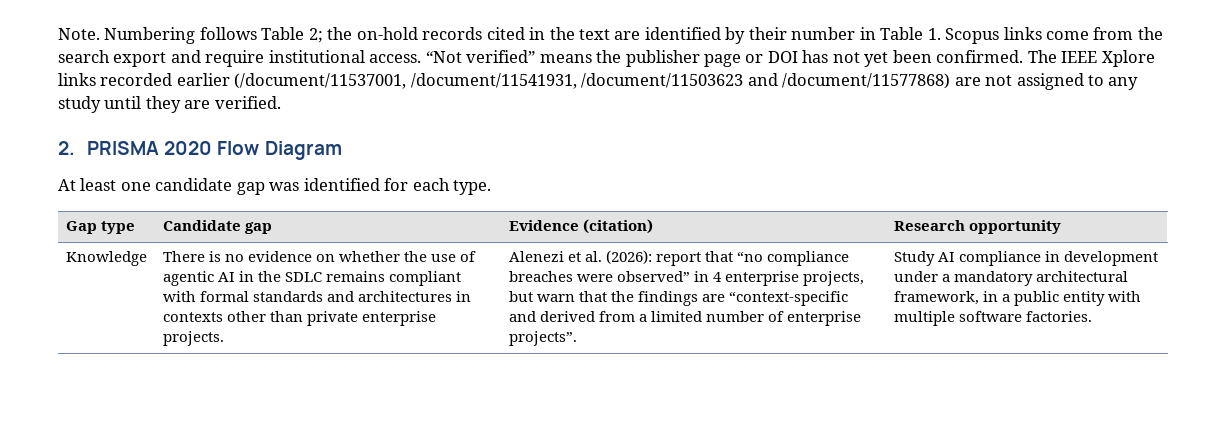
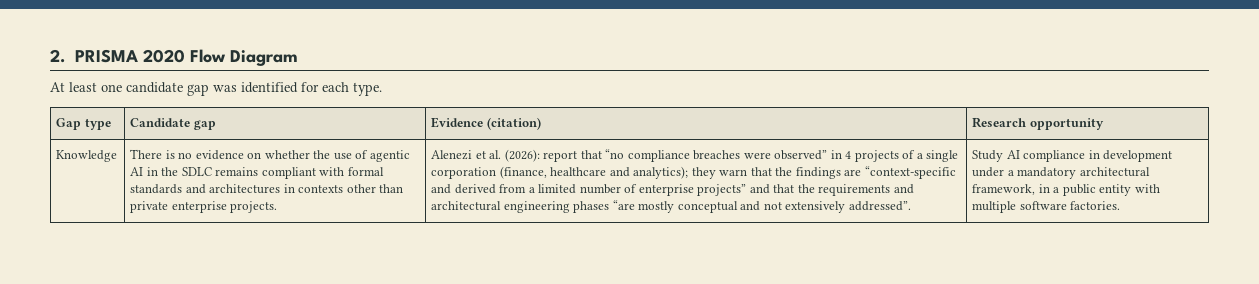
[58,27,1163,44] [58,50,1155,67] [58,73,1139,90] [58,96,281,113] Note. Numbering follows Table 2; the on-hold records cited in the text are identified by their number in Table 1. Scopus links come from the search export and require institutional access. “Not verified” means the publisher page or DOI has not yet been confirmed. The IEEE Xplore links recorded earlier (/document/11537001, /document/11541931, /document/11503623 and /document/11577868) are not assigned to any study until they are verified. // -> (50, 56) none
[725,271,865,286] [508,291,533,302] enterprise projects, but -> [854,150,959,162] [431,166,716,179] projects of a single corporation (finance, healthcare and analytics); they
[508,331,577,346] projects”. -> [697,184,914,196] [431,200,911,213] projects” and that the requirements and architectural engineering phases “are mostly conceptual and not extensively addressed”.

